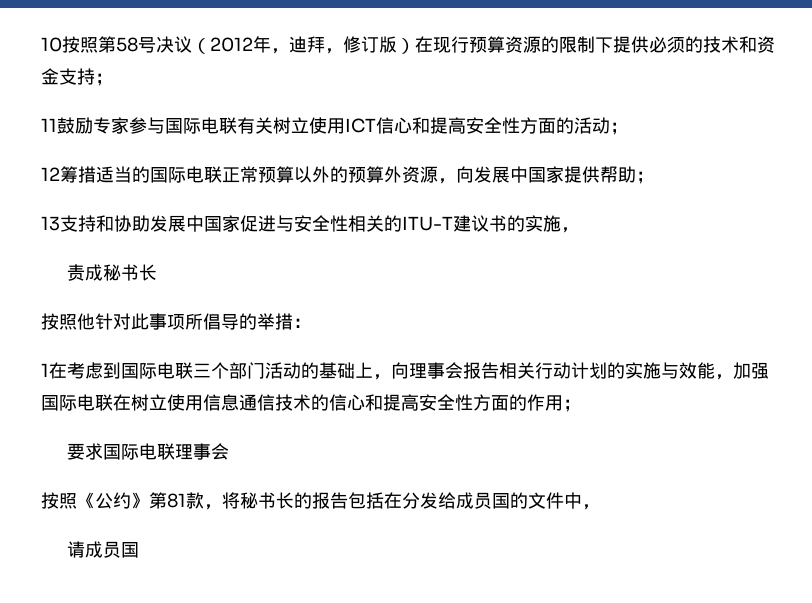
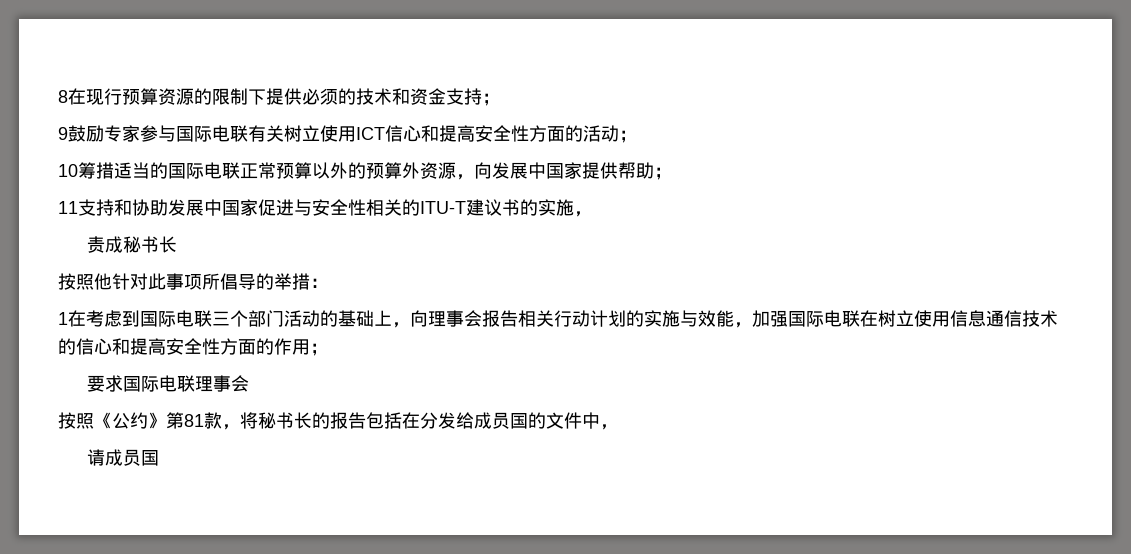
[41,36,415,54] 10按照第58号决议（2012年，迪拜，修订版） -> [58,90,68,103] 8
[41,118,57,132] 11 -> [58,127,68,140] 9
[41,167,60,181] 12 -> [58,164,78,177] 10
[41,216,60,231] 13 -> [58,201,78,214] 11

